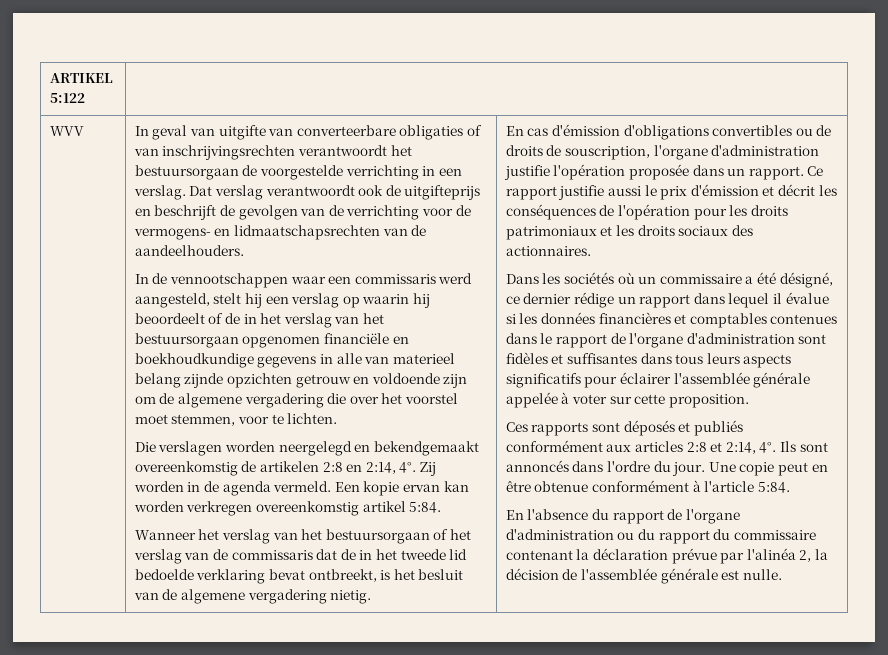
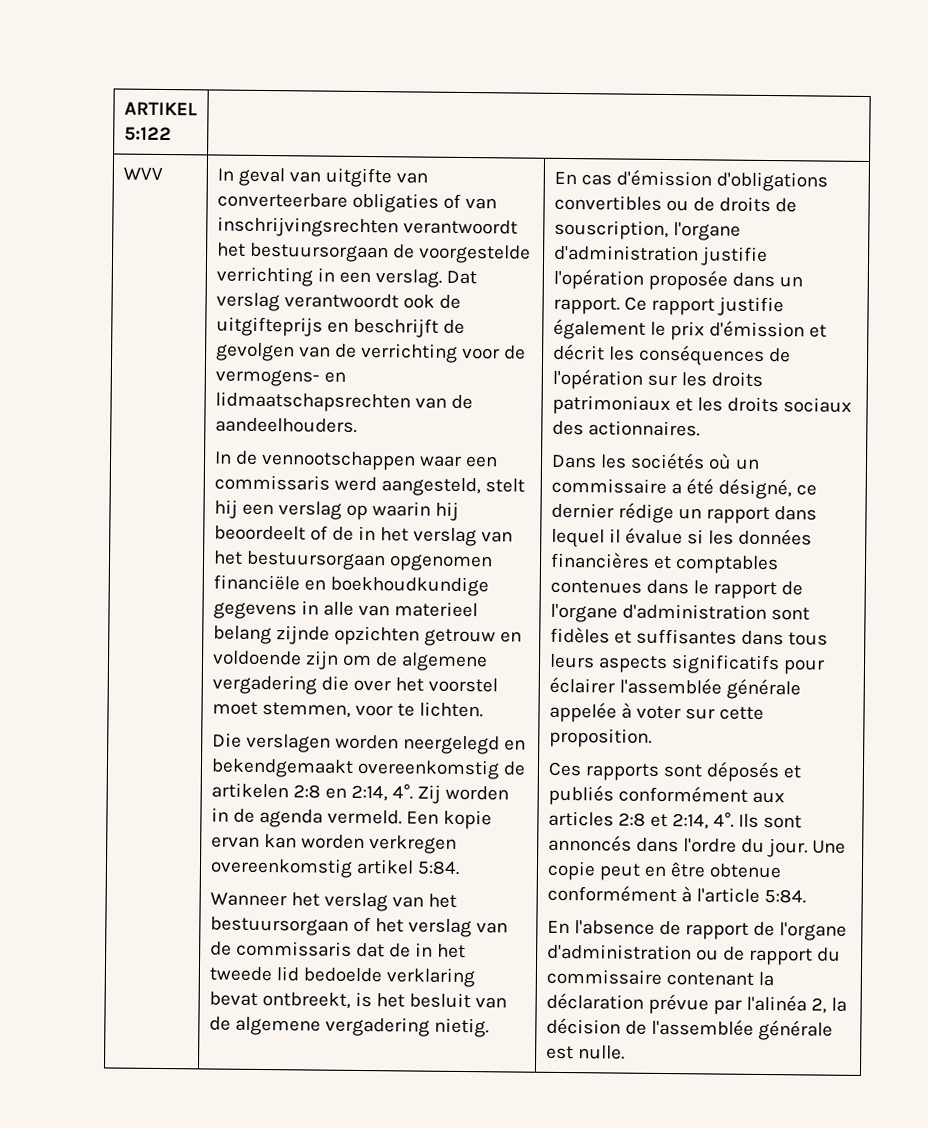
[607,186,641,196] aussi -> [552,318,646,340] également
[693,208,727,220] pour -> [646,374,677,387] sur
[591,509,609,520] du -> [658,920,681,936] de
[637,529,655,540] du -> [722,946,745,961] de

